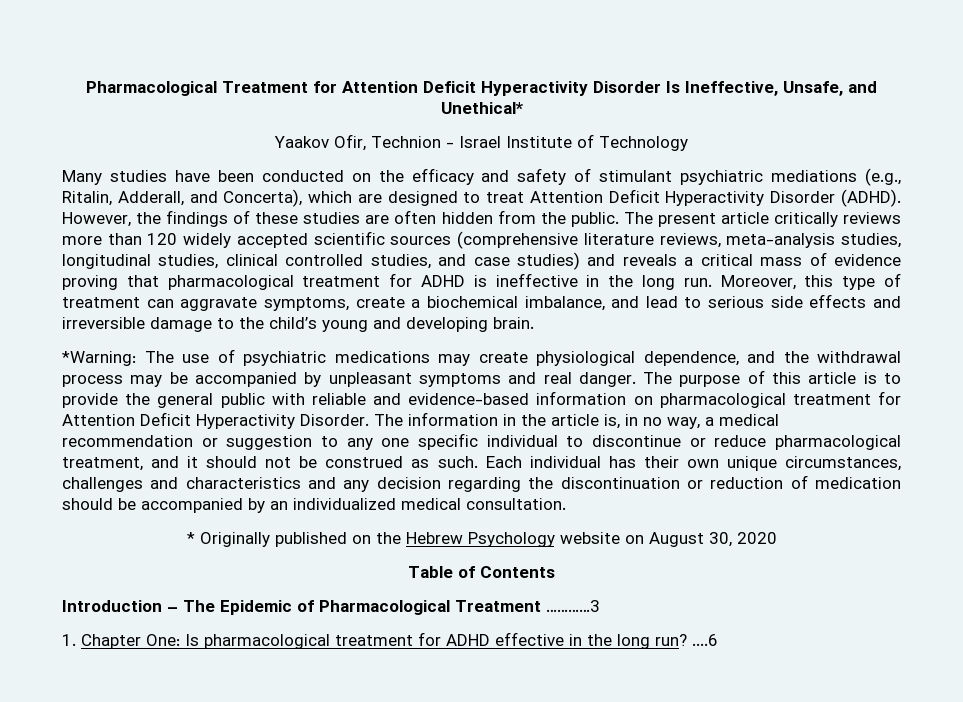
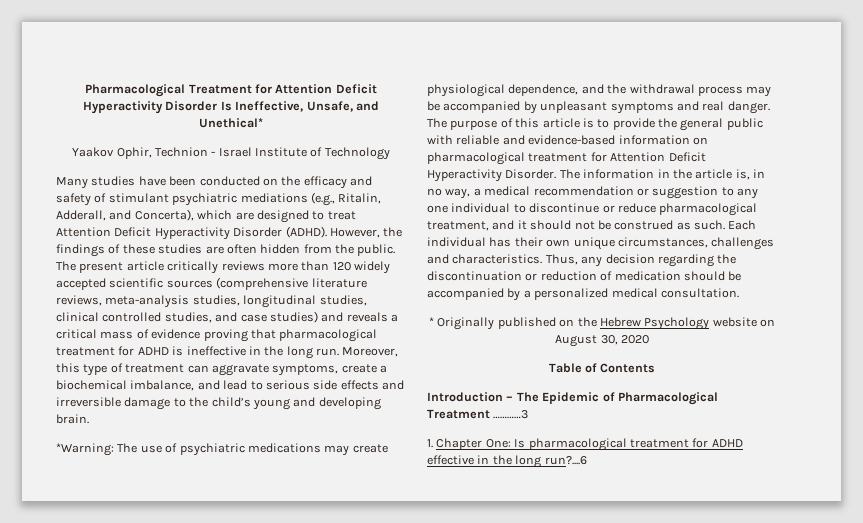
[334,134,366,151] Ofir, -> [116,147,152,159] Ophir,
[418,433,479,450] specific -> (448, 209) none
[185,477,336,489] characteristics and -> [452,254,578,265] characteristics. Thus,
[270,498,396,510] an individualized -> [523,288,609,300] a personalized
[655,634,718,646] run? ....6 -> [544,456,587,465] run?....6

